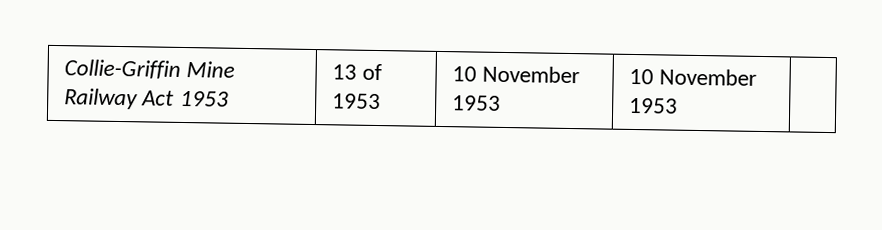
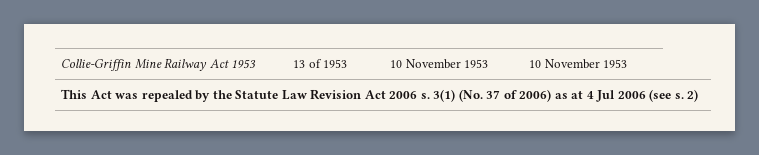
(679, 105) | -> [61,89,699,102] // This Act was repealed by the Statute Law Revision Act 2006 s. 3(1) (No. 37 of 2006) as at 4 Jul 2006 (see s. 2)

